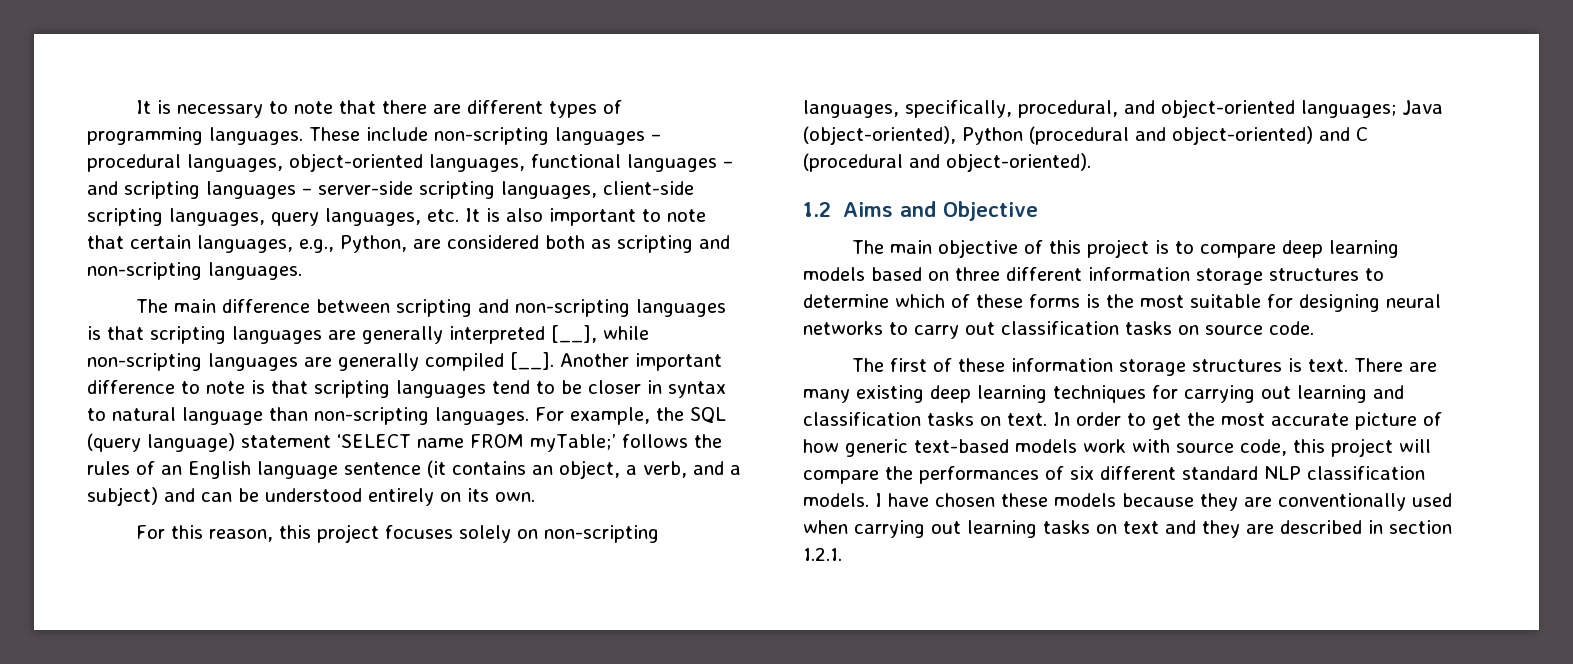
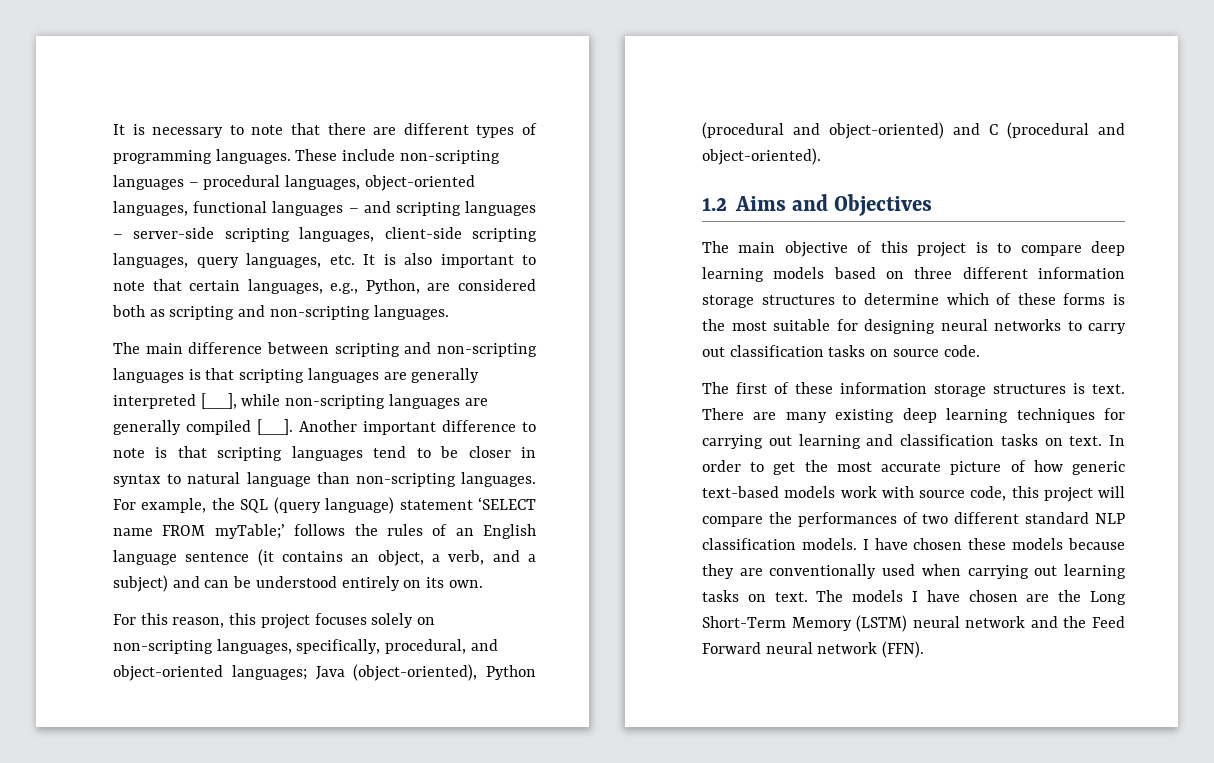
[943,201,1039,221] Objective -> [834,194,933,216] Objectives
[1070,466,1094,480] six -> [922,514,949,524] two
[1123,520,1452,538] [803,547,842,561] text and they are described in section 1.2.1. -> [774,590,1126,605] [702,615,1125,632] [702,641,925,658] text. The models I have chosen are the Long Short-Term Memory (LSTM) neural network and the Feed Forward neural network (FFN).

